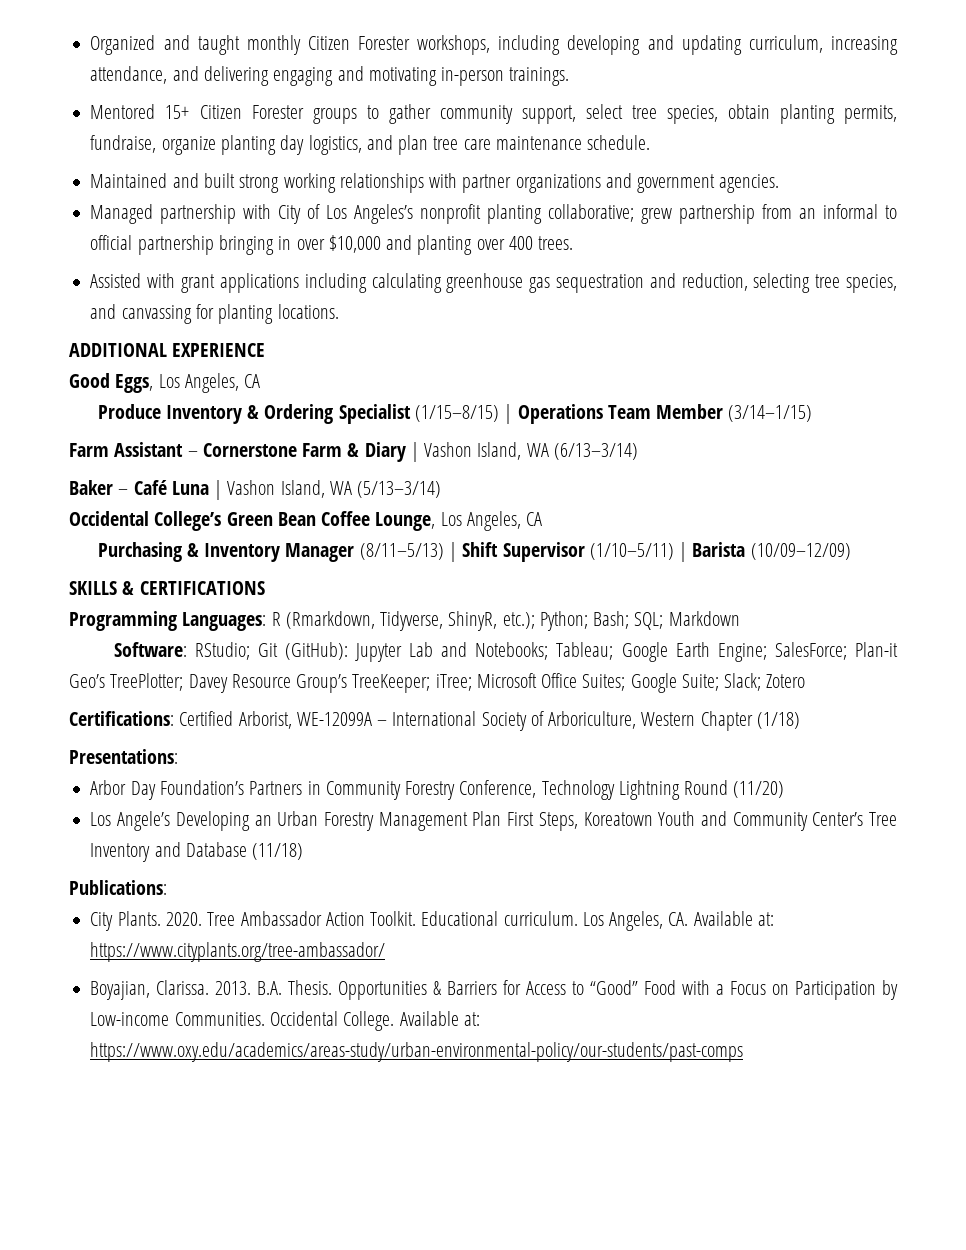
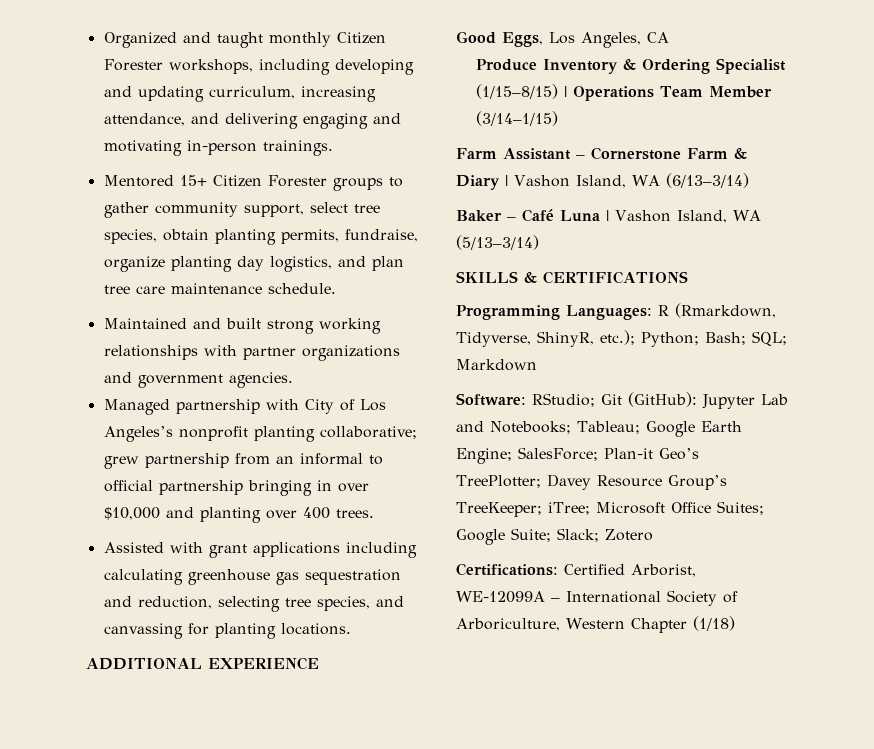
[69,511,543,531] [97,542,851,562] // Occidental College’s Green Bean Coffee Lounge, Los Angeles, CA // Purchasing & Inventory Manager (8/11–5/13) | Shift Supervisor (1/10–5/11) | Barista (10/09–12/09) -> (539, 242) none
[69,749,178,764] [90,780,785,800] [90,811,898,831] [90,842,304,862] [69,880,167,895] [90,911,774,931] [90,942,386,962] [90,980,899,1000] [90,1011,480,1031] [90,1042,744,1062] // Presentations: // Arbor Day Foundation’s Partners in Community Forestry Conference, Technology Lightning Round (11/20) // Los Angele’s Developing an Urban Forestry Management Plan First Steps, Koreatown Youth and Community Center’s Tree Inventory and Database (11/18) // Publications: // City Plants. 2020. Tree Ambassador Action Toolkit. Educational curriculum. Los Angeles, CA. Available at: https://www.cityplants.org/tree-ambassador/ // Boyajian, Clarissa. 2013. B.A. Thesis. Opportunities & Barriers for Access to “Good” Food with a Focus on Participation by Low-income Communities. Occidental College. Available at: https://www.oxy.edu/academics/areas-study/urban-environmental-policy/our-students/past-comps -> (735, 623) none

